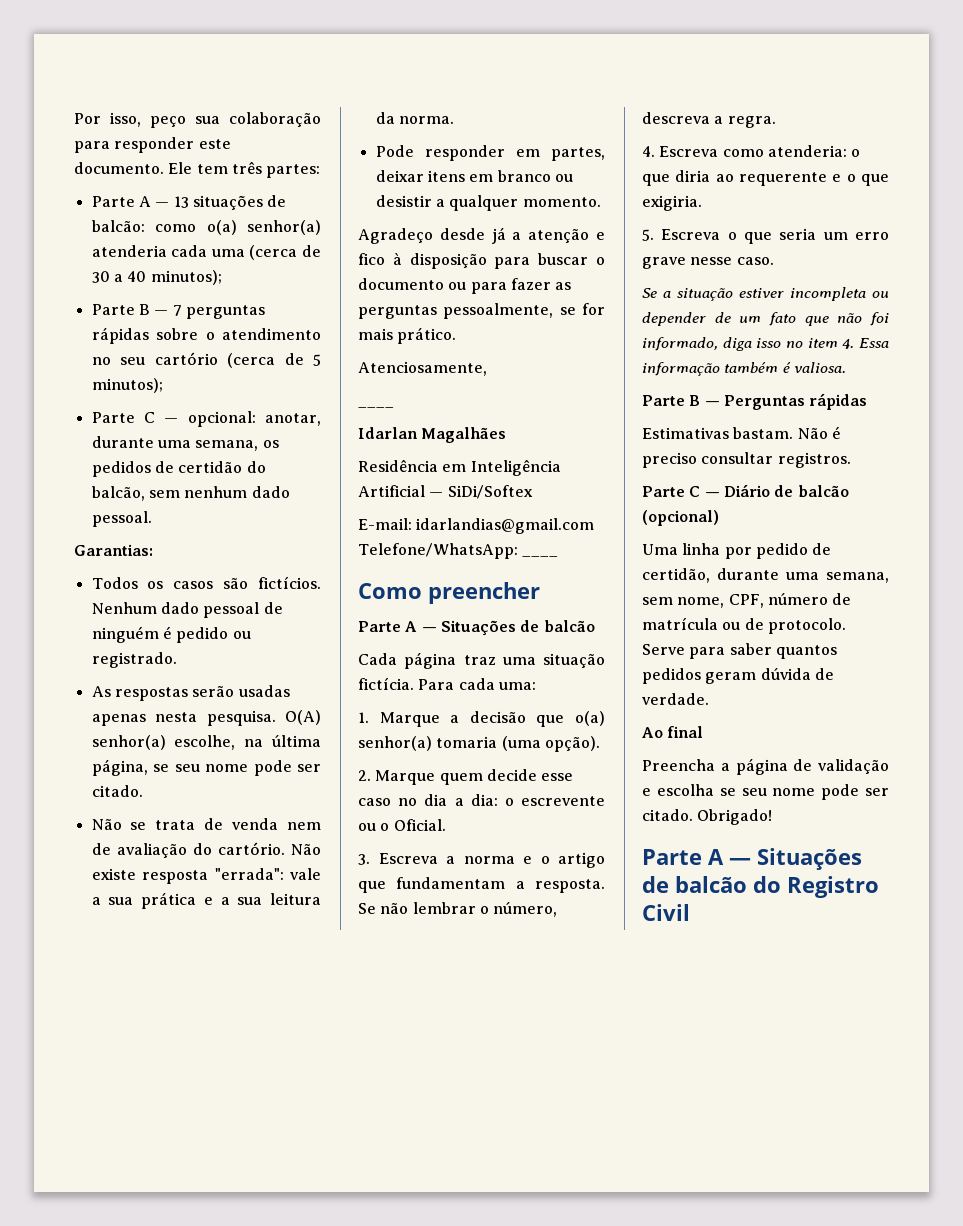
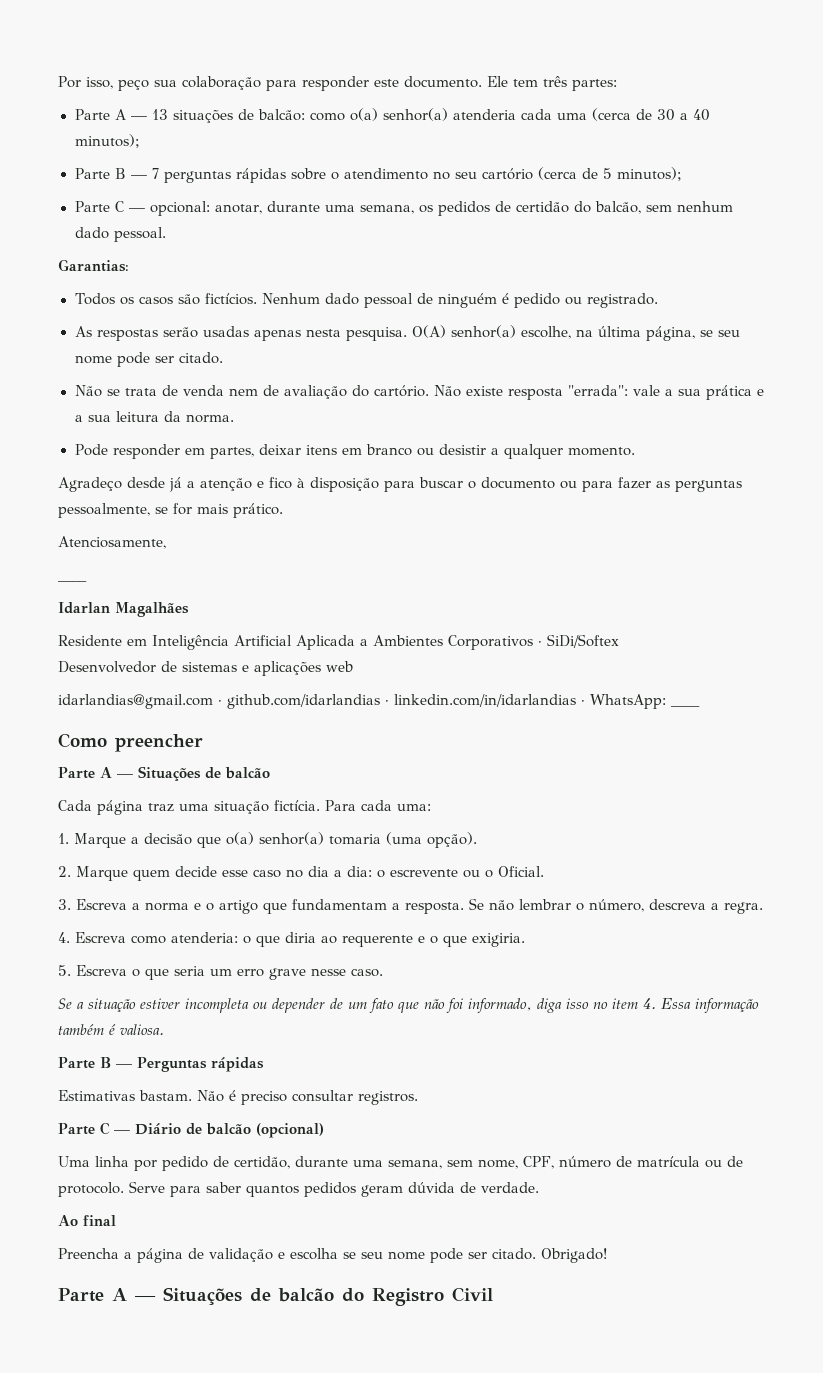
[358,459,438,472] Residência -> [58,635,122,646] Residente
[429,485,533,499] [358,518,595,534] [358,543,518,559] — SiDi/Softex // E-mail: idarlandias@gmail.com Telefone/WhatsApp: -> [296,634,619,650] [58,661,353,676] [58,694,666,709] Aplicada a Ambientes Corporativos · SiDi/Softex // Desenvolvedor de sistemas e aplicações web // idarlandias@gmail.com · github.com/idarlandias · linkedin.com/in/idarlandias · WhatsApp:

